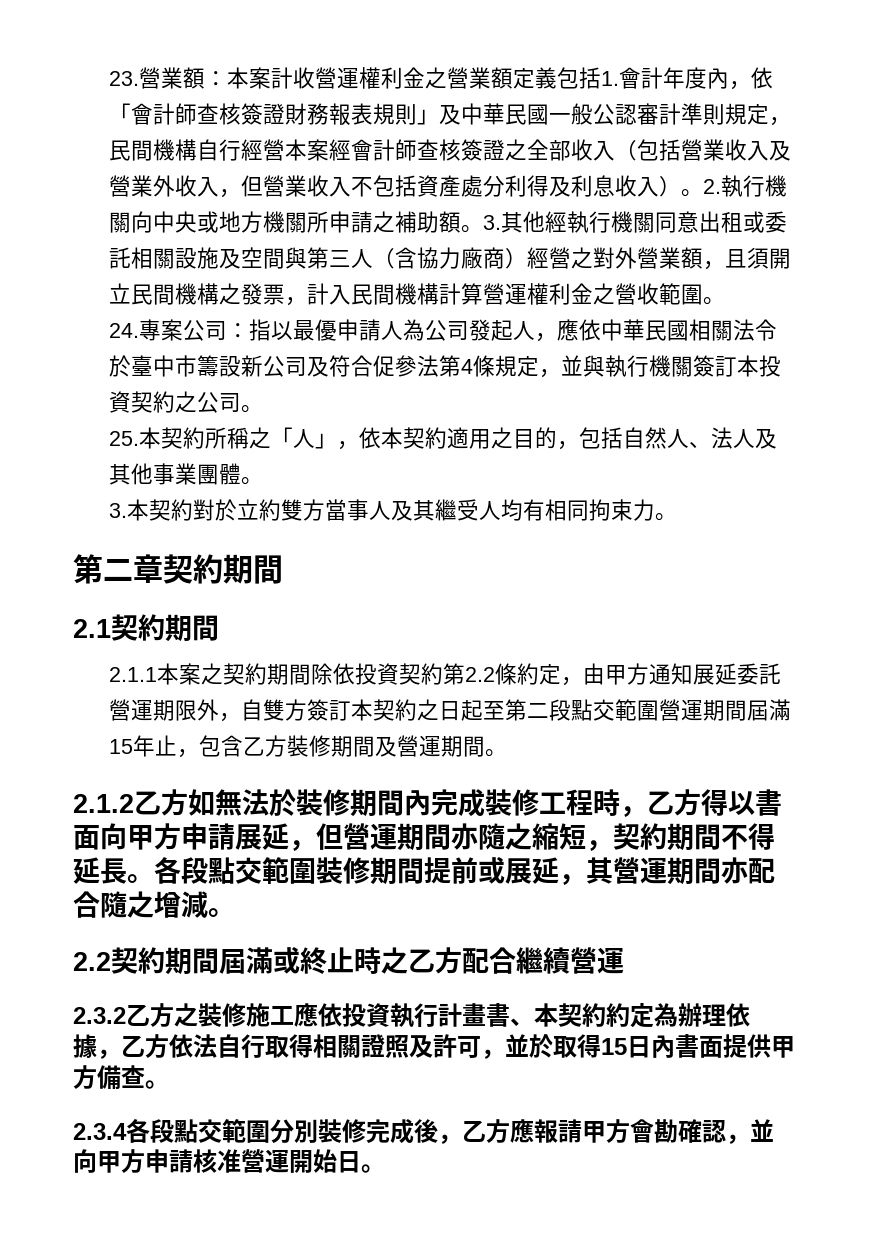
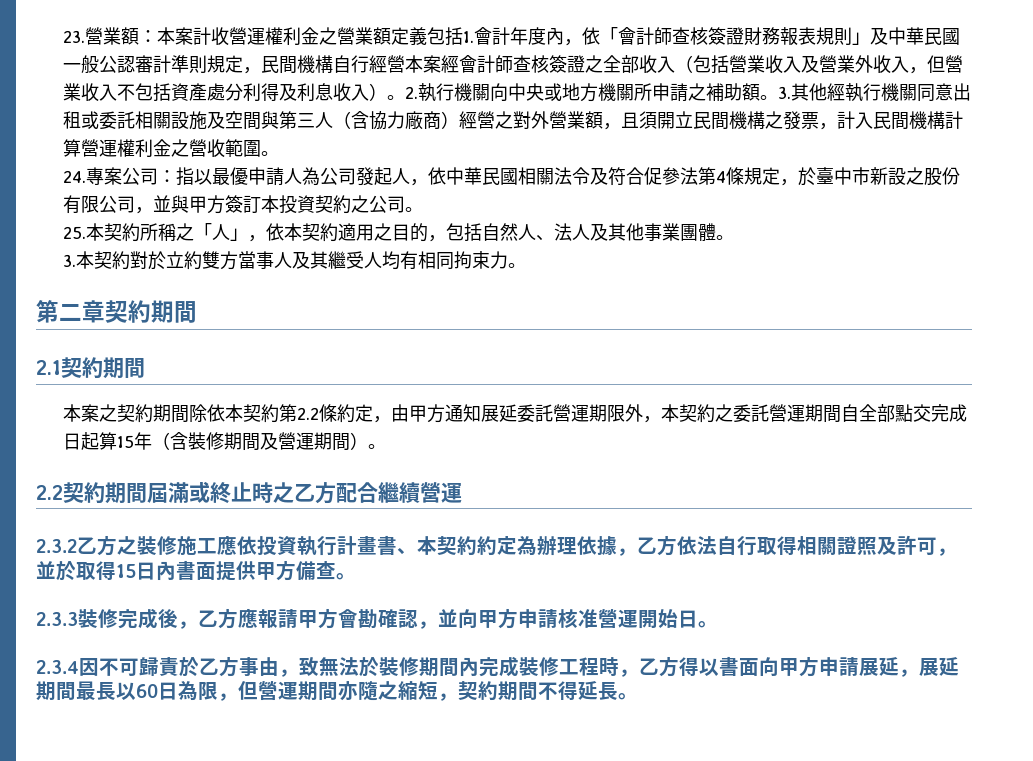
[557,319,580,341] 應 -> (429, 182) none
[109,355,308,377] 於臺中市籌設新公司 -> (591, 176) none
[561,355,694,377] 並與執行機關 -> [798,167,961,186] [63,195,226,214] 於臺中市新設之股份有限公司，並與甲方
[109,667,158,682] 2.1.1 -> (145, 368) none
[355,663,400,685] 投資 -> [225,404,244,422] 本
[241,699,792,721] [109,735,288,758] 自雙方簽訂本契約之日起至第二段點交範圍營運期間屆滿15年止，包含乙方 -> [661,404,968,423] [63,432,189,450] 本契約之委託營運期間自全部點交完成日起算15年（含
[485,749,508,757] [73,789,782,817] [73,823,775,851] [73,857,775,885] [73,891,208,918] 。 // 2.1.2乙方如無法於裝修期間內完成裝修工程時，乙方得以書面向甲方申請展延，但營運期間亦隨之縮短，契約期間不得延長。各段點交範圍裝修期間提前或展延，其營運期間亦配合隨之增減 -> [350,432,369,450] ）
[73,1118,318,1144] 2.3.4各段點交範圍分別 -> [36,612,78,626] 2.3.3
(385, 1168) none -> [36,656,959,677] [36,681,638,701] // 2.3.4因不可歸責於乙方事由，致無法於裝修期間內完成裝修工程時，乙方得以書面向甲方申請展延，展延期間最長以60日為限，但營運期間亦隨之縮短，契約期間不得延長。

